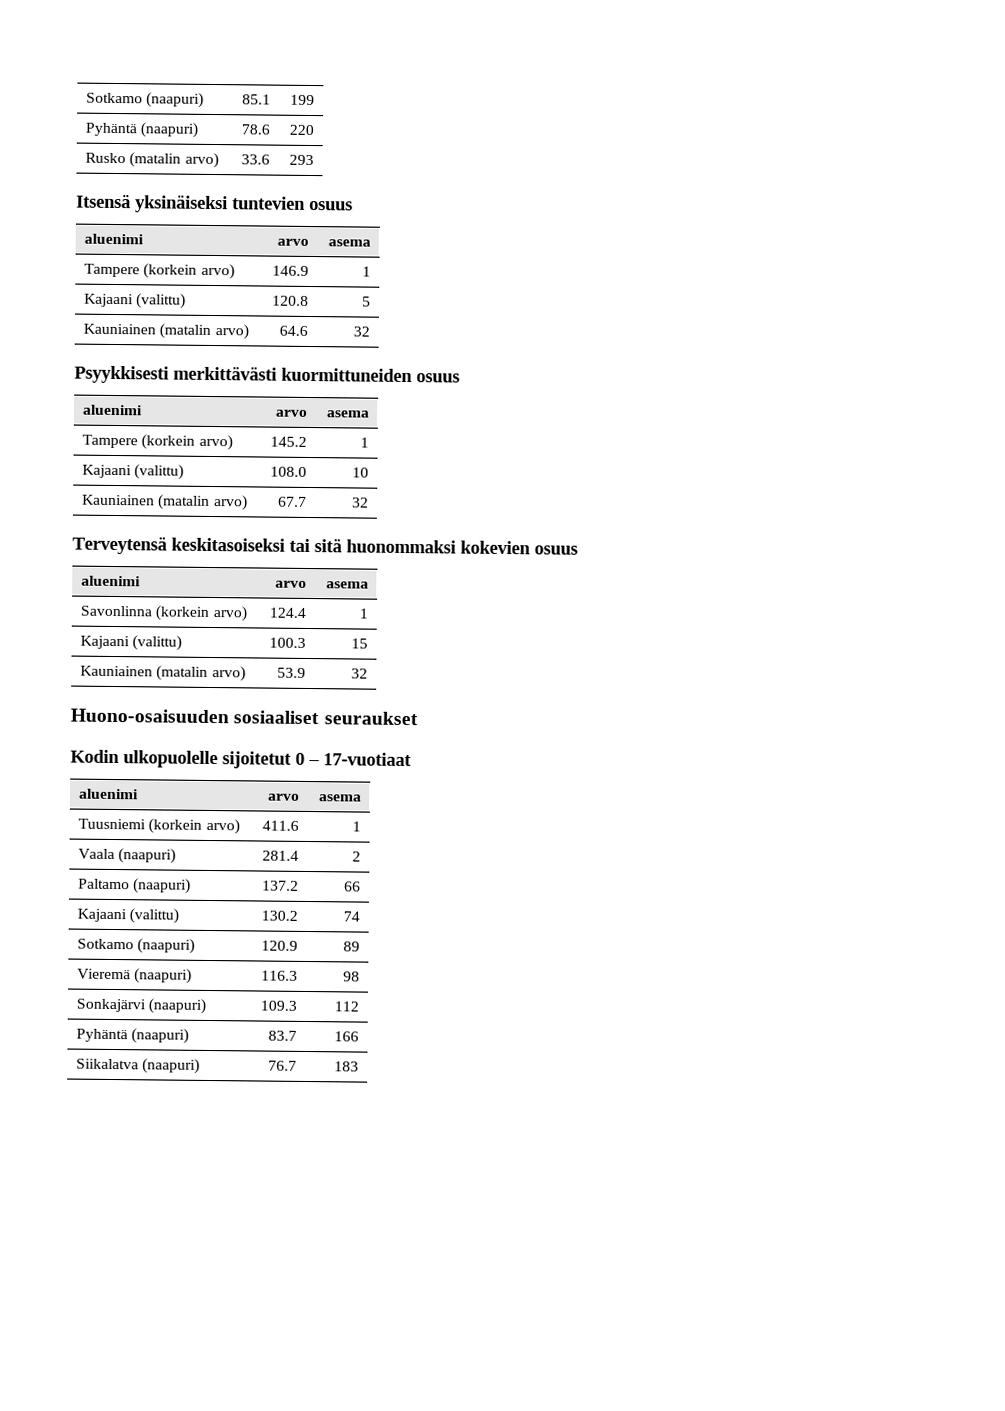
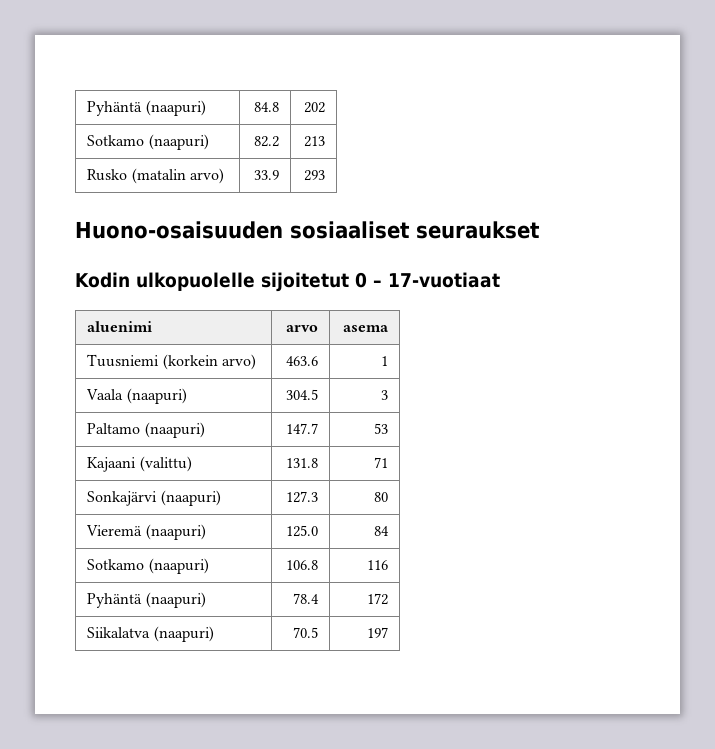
[86,92,205,108] [241,94,271,105] [289,94,315,106] [85,122,199,138] [240,124,270,135] [288,124,314,136] Sotkamo (naapuri) | 85.1 | 199 // Pyhäntä (naapuri) | 78.6 | 220 -> [87,100,206,116] [253,102,279,112] [303,102,325,113] [87,134,209,150] [253,136,279,147] [303,136,325,147] Pyhäntä (naapuri) | 84.8 | 202 // Sotkamo (naapuri) | 82.2 | 213
[240,154,270,165] 33.6 -> [253,170,279,180] 33.9
[76,193,353,214] [84,233,145,245] [276,238,309,246] [327,239,371,247] [84,263,235,280] [271,265,309,276] [361,266,371,277] [84,293,187,309] [271,295,309,306] [361,296,371,307] [83,323,249,340] [278,325,308,336] [352,326,370,337] [74,365,460,384] [82,404,144,416] [274,409,308,417] [325,410,370,418] [82,434,233,451] [269,436,307,447] [359,437,369,448] [82,464,185,480] [269,466,307,477] [351,467,369,478] [82,494,248,511] [277,496,307,507] [351,497,369,508] [72,535,578,555] [81,575,142,587] [274,580,307,588] [325,581,369,589] [80,605,248,622] [268,607,306,618] [358,608,368,619] [80,635,183,651] [268,637,306,648] [350,638,368,649] [80,665,246,682] [276,667,306,678] [350,668,368,679] // Itsensä yksinäiseksi tuntevien osuus // aluenimi | arvo | asema // Tampere (korkein arvo) | 146.9 | 1 // Kajaani (valittu) | 120.8 | 5 // Kauniainen (matalin arvo) | 64.6 | 32 // Psyykkisesti merkittävästi kuormittuneiden osuus // aluenimi | arvo | asema // Tampere (korkein arvo) | 145.2 | 1 // Kajaani (valittu) | 108.0 | 10 // Kauniainen (matalin arvo) | 67.7 | 32 // Terveytensä keskitasoiseksi tai sitä huonommaksi kokevien osuus // aluenimi | arvo | asema // Savonlinna (korkein arvo) | 124.4 | 1 // Kajaani (valittu) | 100.3 | 15 // Kauniainen (matalin arvo) | 53.9 | 32 -> (325, 175) none
[261,820,299,831] 411.6 -> [285,356,318,366] 463.6
[261,850,299,861] [351,851,361,862] 281.4 | 2 -> [285,389,318,400] [380,390,388,400] 304.5 | 3
[261,880,299,891] [343,881,361,892] [77,908,180,924] [260,910,298,921] [342,911,360,922] [77,938,196,954] [260,940,298,951] [342,941,360,952] [77,968,193,984] [260,970,298,981] [342,971,360,982] [76,998,207,1014] [259,1000,297,1011] [333,1001,359,1012] [76,1028,190,1044] [267,1030,297,1041] [333,1031,359,1042] 137.2 | 66 // Kajaani (valittu) | 130.2 | 74 // Sotkamo (naapuri) | 120.9 | 89 // Vieremä (naapuri) | 116.3 | 98 // Sonkajärvi (naapuri) | 109.3 | 112 // Pyhäntä (naapuri) | 83.7 | 166 -> [285,423,318,434] [373,423,388,434] [87,456,192,472] [285,458,318,468] [373,457,388,468] [87,490,221,506] [285,491,318,503] [373,492,388,502] [86,524,206,540] [285,525,318,537] [373,526,389,536] [87,558,209,574] [285,560,318,570] [366,560,388,570] [87,592,206,608] [292,593,319,604] [366,593,388,605] 147.7 | 53 // Kajaani (valittu) | 131.8 | 71 // Sonkajärvi (naapuri) | 127.3 | 80 // Vieremä (naapuri) | 125.0 | 84 // Sotkamo (naapuri) | 106.8 | 116 // Pyhäntä (naapuri) | 78.4 | 172
[267,1060,297,1071] [333,1061,359,1072] 76.7 | 183 -> [292,627,318,638] [366,627,388,638] 70.5 | 197

